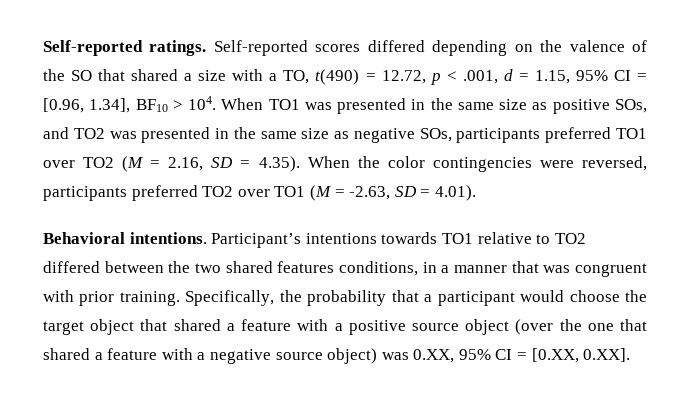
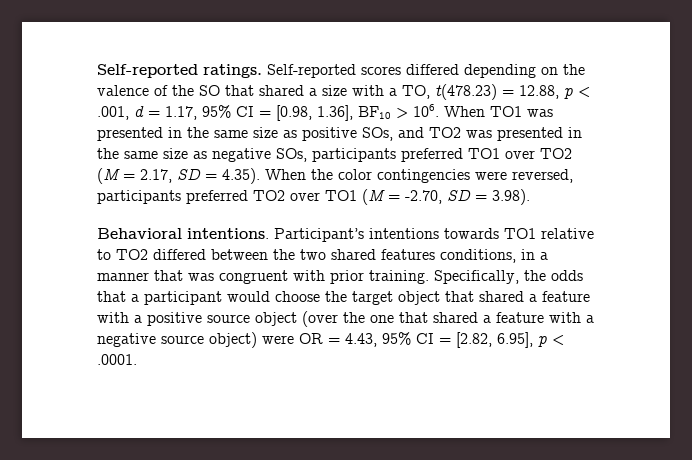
[315,69,426,85] t(490) = 12.72, -> [435,84,559,100] t(478.23) = 12.88,
[534,70,647,84] [43,98,131,113] 1.15, 95% CI = [0.96, 1.34], -> [165,105,353,121] 1.17, 95% CI = [0.98, 1.36],
[188,96,217,110] 104. -> [413,104,439,117] 106.
[168,157,204,171] 2.16, -> [140,169,172,183] 2.17,
[349,185,476,201] -2.63, SD = 4.01). -> [405,189,530,205] -2.70, SD = 3.98).
[307,290,387,306] probability -> [551,270,583,281] odds
[381,348,631,363] was 0.XX, 95% CI = [0.XX, 0.XX]. -> [262,332,564,348] [97,354,137,365] were OR = 4.43, 95% CI = [2.82, 6.95], p < .0001.

